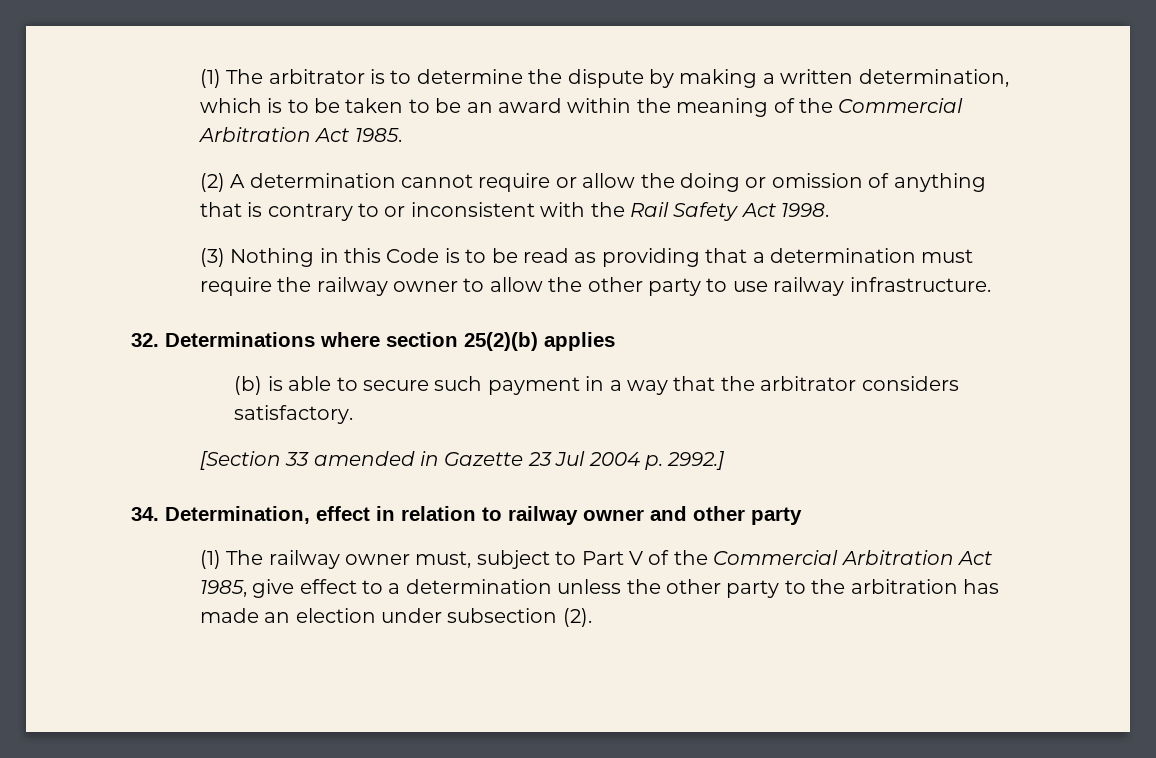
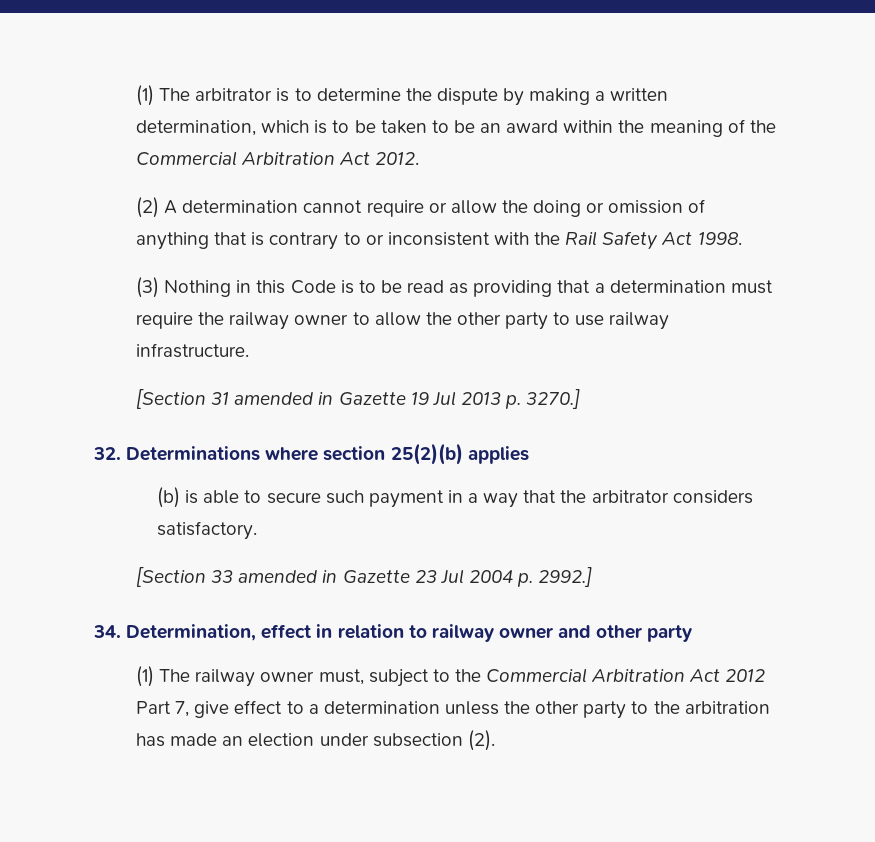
[354,128,402,142] 1985. -> [375,152,420,165] 2012.
(991, 284) none -> [135,389,581,409] // [Section 31 amended in Gazette 19 Jul 2013 p. 3270.]
[581,550,993,565] [199,580,247,597] Part V of the Commercial Arbitration Act 1985, -> [454,668,766,683] [135,701,190,717] the Commercial Arbitration Act 2012 Part 7,

